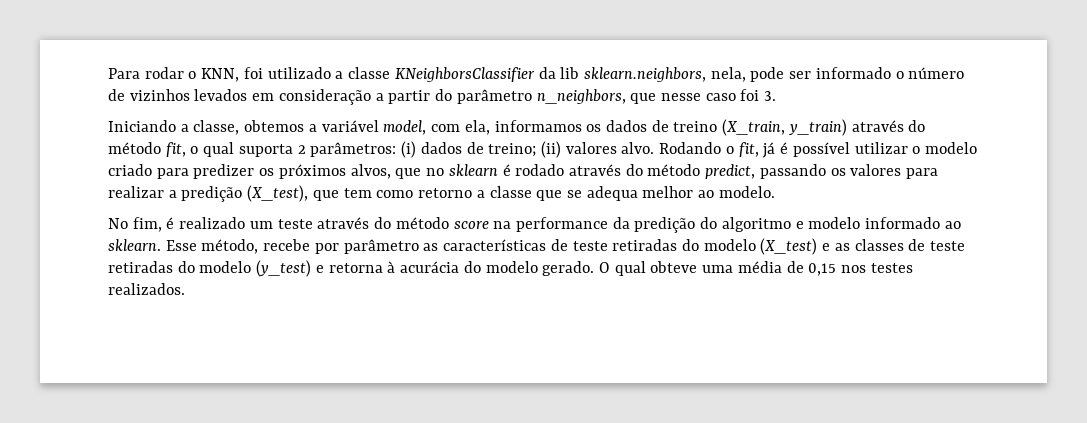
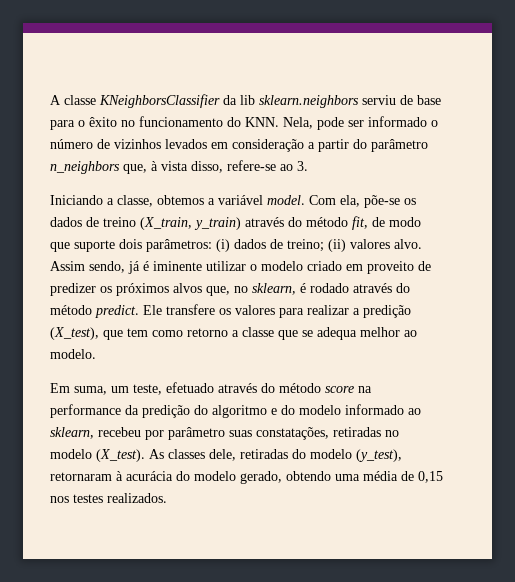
[108,67,746,82] Para rodar o KNN, foi utilizado a classe KNeighborsClassifier da lib sklearn.neighbors, nela, -> [50,94,441,108] [50,116,313,130] A classe KNeighborsClassifier da lib sklearn.neighbors serviu de base para o êxito no funcionamento do KNN. Nela,
[536,89,760,104] n_neighbors, que nesse caso foi -> [50,160,293,174] n_neighbors que, à vista disso, refere-se ao
[383,120,582,135] model, com ela, informamos -> [267,195,400,208] model. Com ela, põe-se
[190,142,306,157] o qual suporta 2 -> [372,217,421,227] [50,239,142,252] de modo que suporte dois
[659,142,759,157] Rodando o fit, -> [50,261,125,273] Assim sendo,
[792,142,850,157] possível -> [153,261,202,271] iminente
[156,164,498,179] para predizer os próximos alvos, que no sklearn -> [346,261,431,274] [50,283,296,296] em proveito de predizer os próximos alvos que, no sklearn,
[705,164,826,179] predict, passando -> [95,304,215,318] predict. Ele transfere
[108,217,313,232] No fim, é realizado um teste -> [50,382,214,395] Em suma, um teste, efetuado
(804, 225) none -> [281,405,295,415] do
[108,238,966,255] [108,260,698,277] sklearn. Esse método, recebe por parâmetro as características de teste retiradas do modelo (X_test) e as classes de teste retiradas do modelo (y_test) e retorna à acurácia do modelo gerado. O qual obteve -> [50,427,399,440] [50,449,402,462] [50,471,331,484] sklearn, recebeu por parâmetro suas constatações, retiradas no modelo (X_test). As classes dele, retiradas do modelo (y_test), retornaram à acurácia do modelo gerado, obtendo

